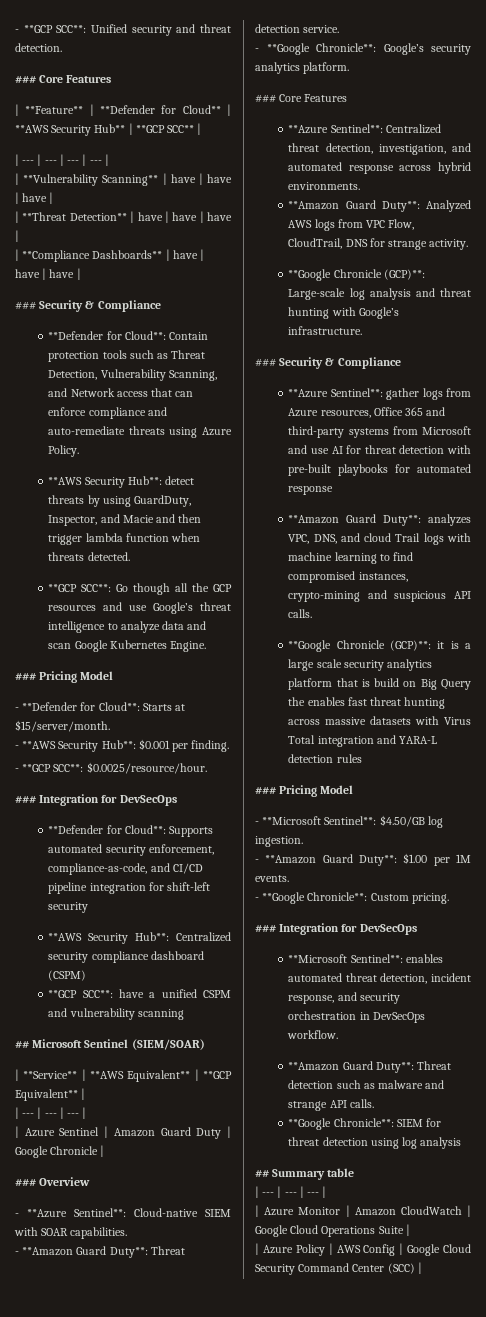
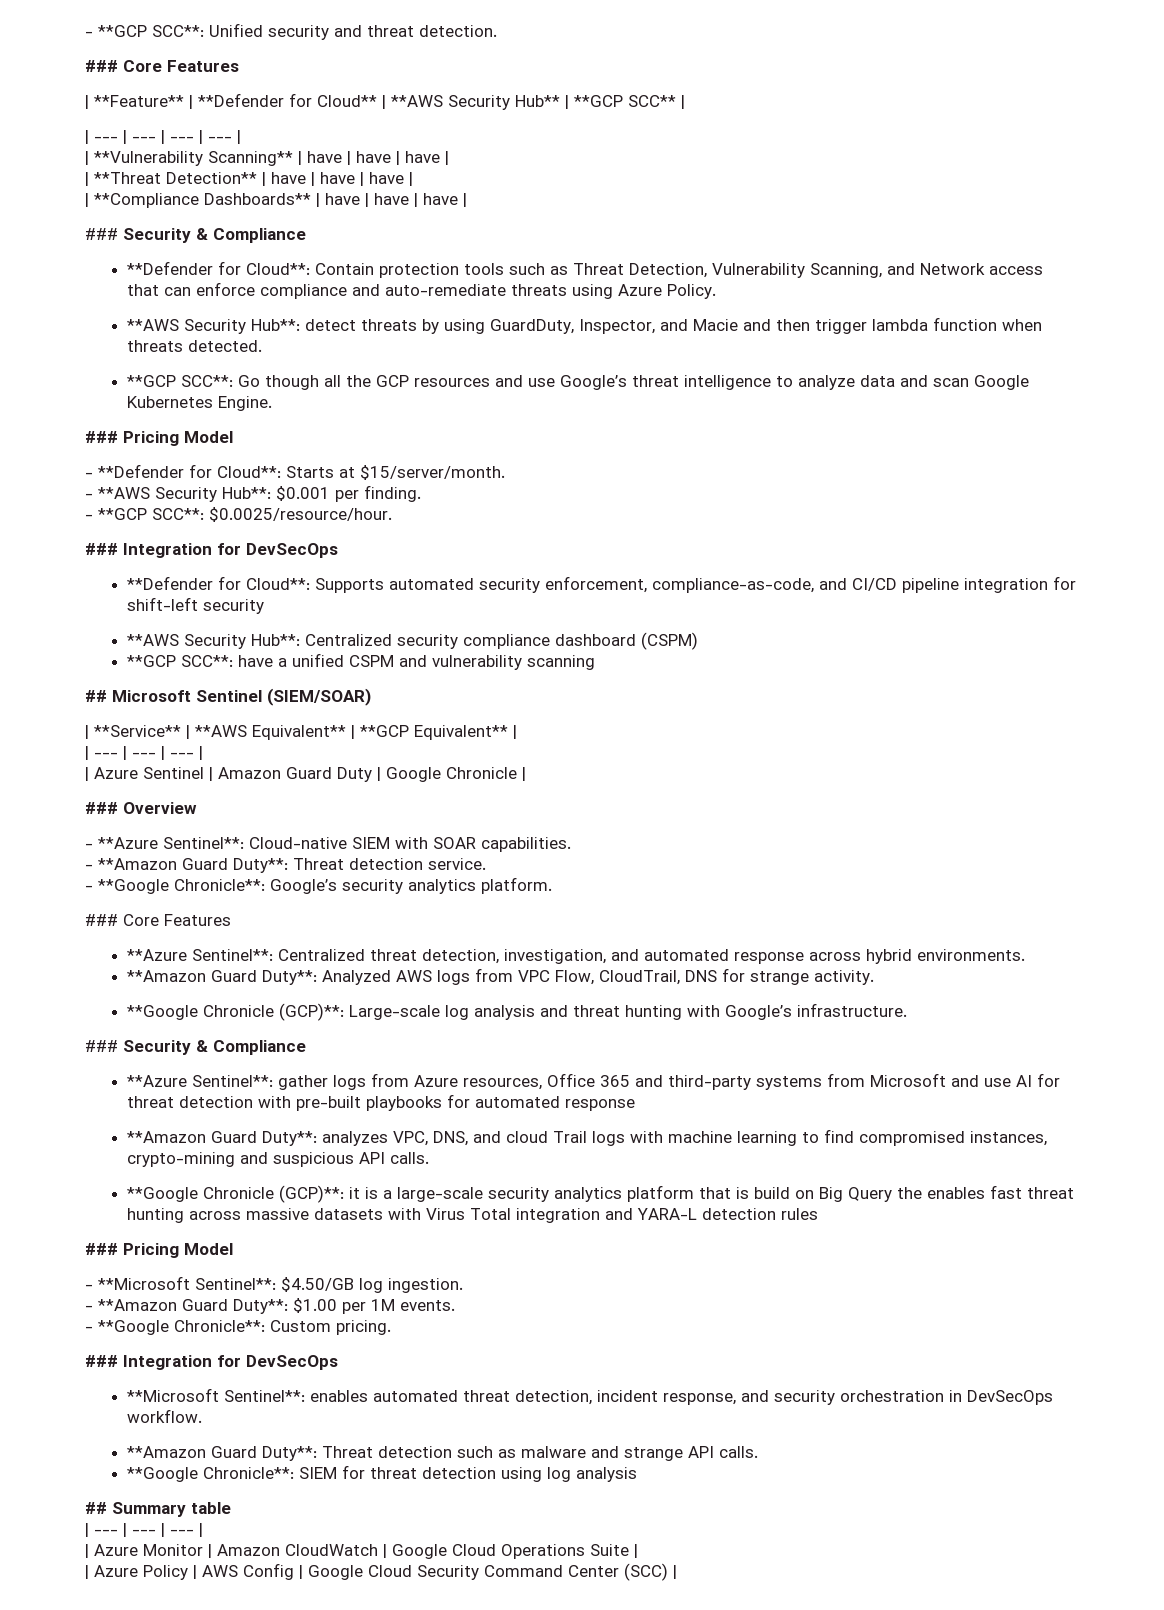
[288,659,342,671] large scale -> [397,1187,484,1202] large-scale

